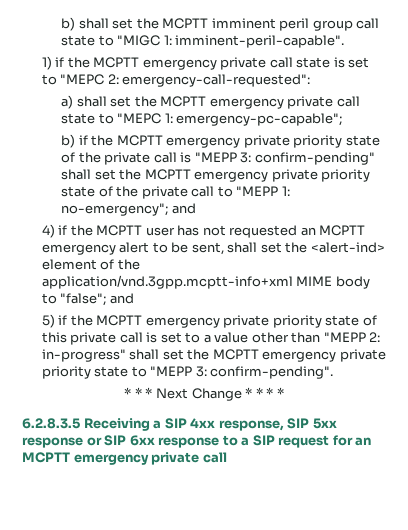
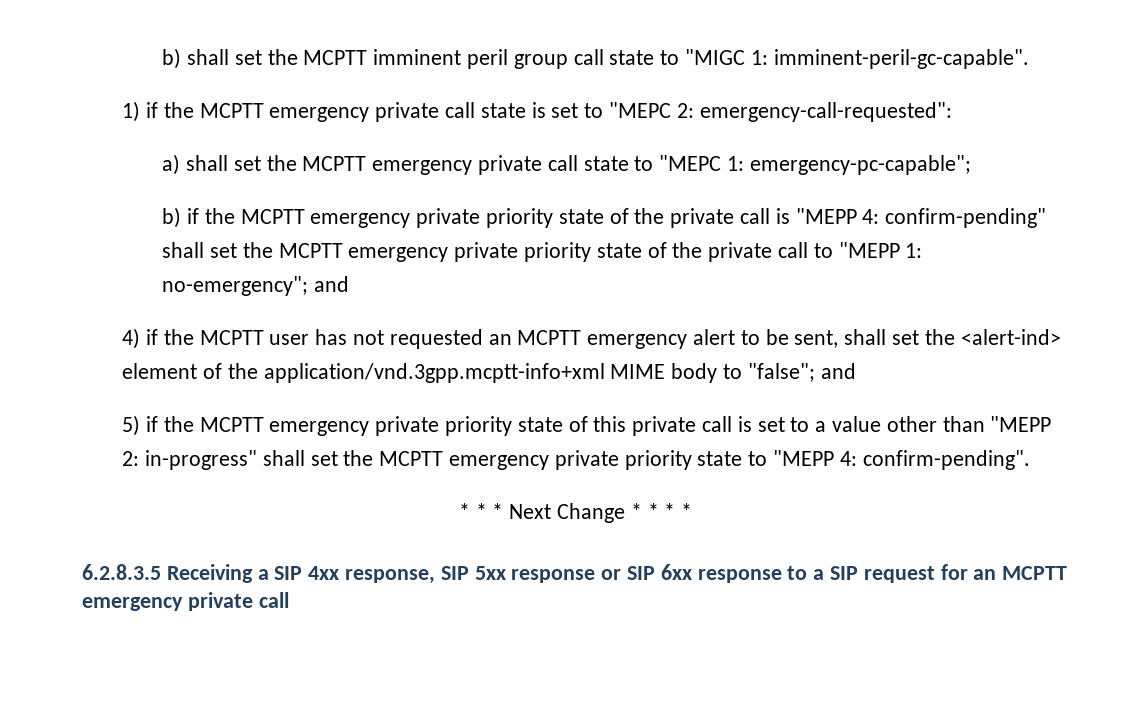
[175,35,345,48] imminent-peril-capable". -> [773,49,1029,69] imminent-peril-gc-capable".
[240,152,252,163] 3: -> [862,209,880,224] 4:
[195,366,207,377] 3: -> [839,451,857,466] 4:

